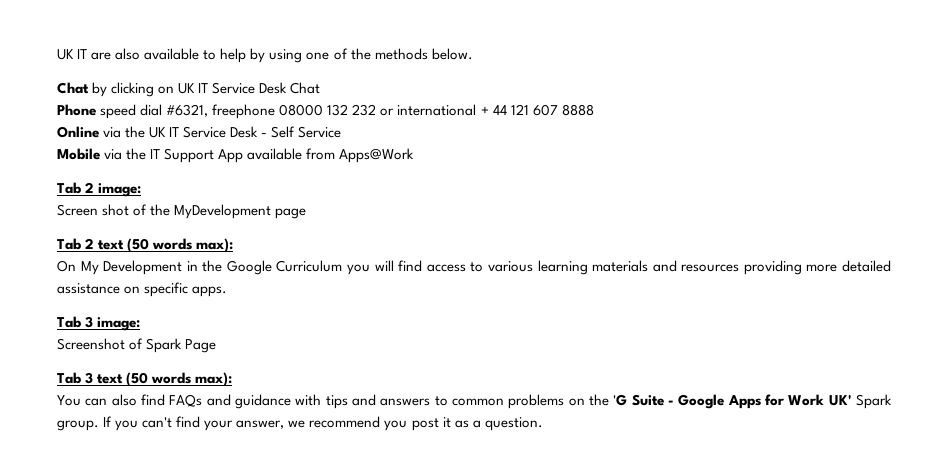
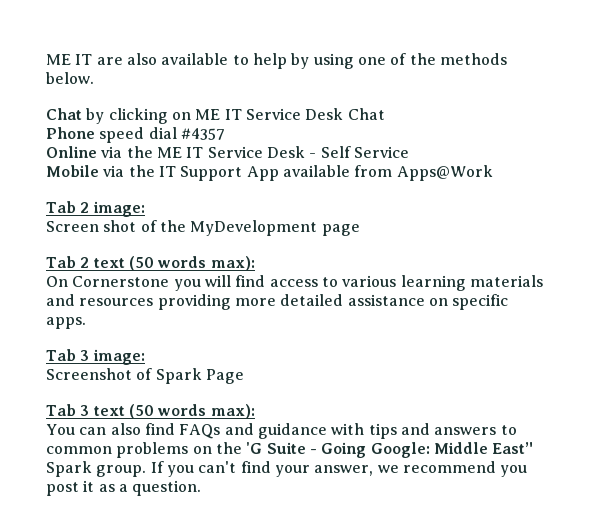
[57,49,74,60] UK -> [46,54,71,65] ME
[178,83,196,94] UK -> [195,109,221,120] ME
[166,104,594,119] #6321, freephone 08000 132 232 or international + 44 121 607 8888 -> [180,128,225,140] #4357
[149,127,167,138] UK -> [156,147,182,158] ME
[80,260,343,275] My Development in the Google Curriculum -> [72,276,170,287] Cornerstone
[678,394,852,409] Google Apps for Work UK' -> [321,442,534,458] Going Google: Middle East’'

